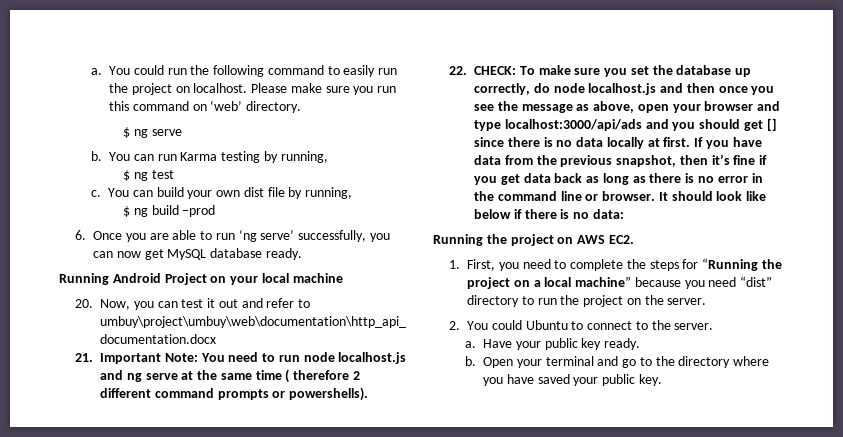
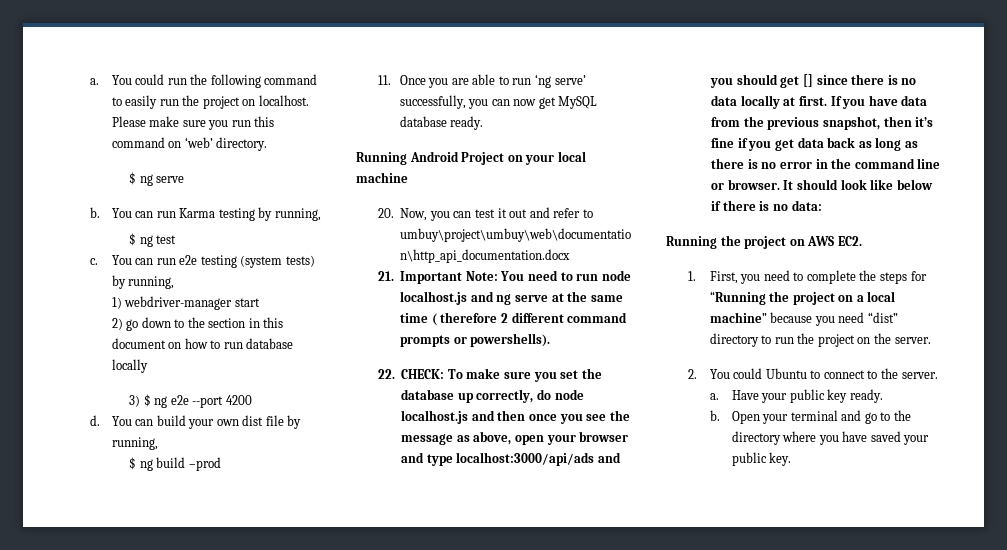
(153, 193) none -> [156,255,315,268] [111,275,175,289] [111,296,260,310] [111,317,284,331] [111,338,294,349] [111,359,148,373] [129,394,252,408] [89,415,154,426] run e2e testing (system tests) by running, // 1) webdriver-manager start // 2) go down to the section in this document on how to run database locally // 3) $ ng e2e --port 4200 // d. You can
[74,230,86,240] 6. -> [377,75,391,85] 11.

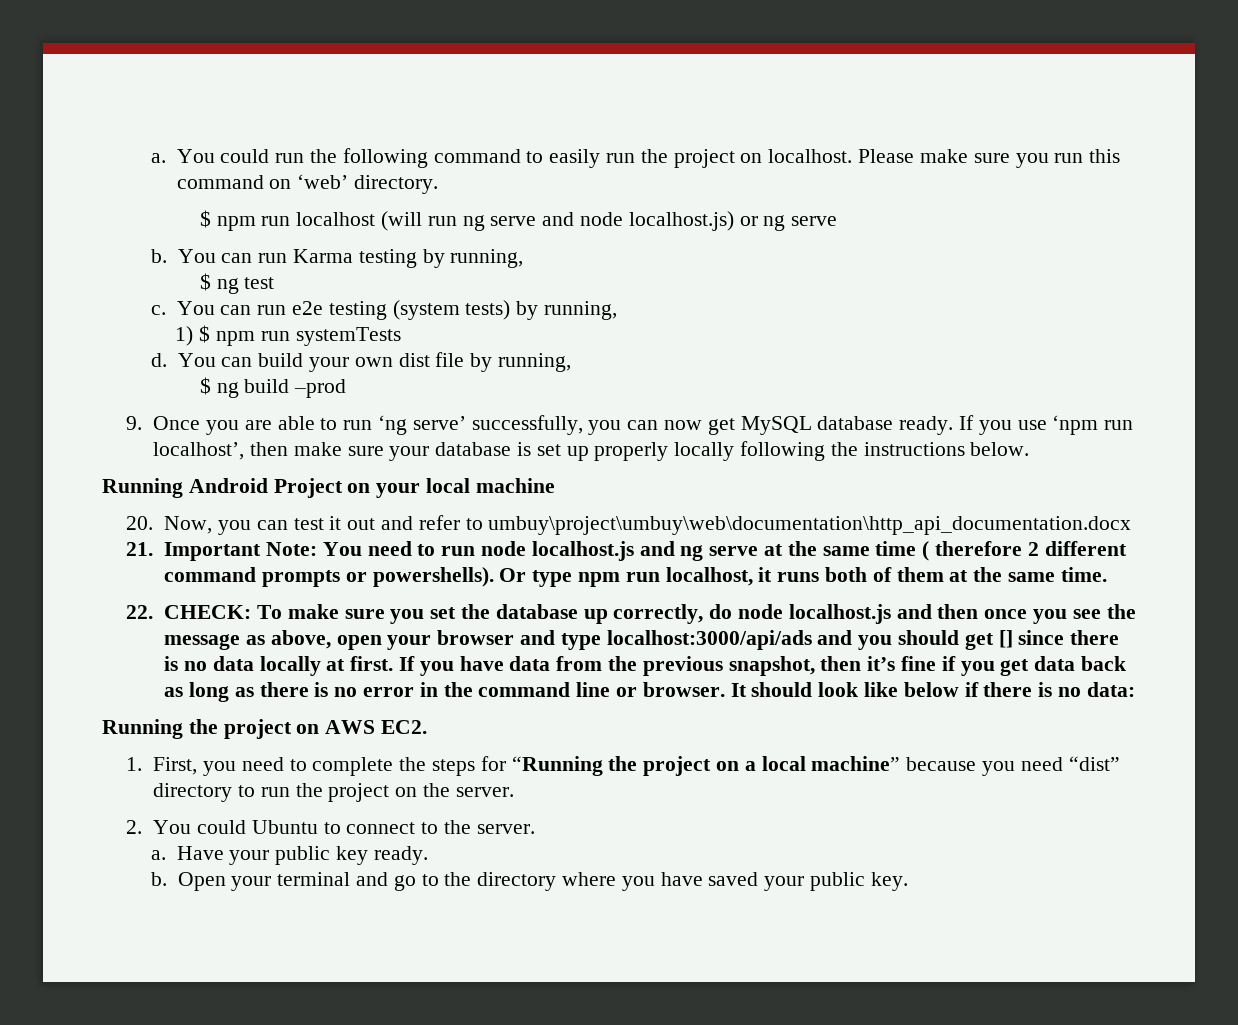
(137, 178) none -> [216,211,758,231] npm run localhost (will run ng serve and node localhost.js) or
[124,296,260,310] [111,317,284,331] [111,338,294,349] [111,359,148,373] [129,394,252,408] webdriver-manager start // 2) go down to the section in this document on how to run database locally // 3) $ ng e2e --port 4200 -> [199,325,401,346] $ npm run systemTests
[377,75,391,85] 11. -> [126,416,143,430] 9.
(484, 123) none -> [959,415,1134,435] [153,441,1030,461] If you use ‘npm run localhost’, then make sure your database is set up properly locally following the instructions below.
(551, 340) none -> [499,567,1107,587] Or type npm run localhost, it runs both of them at the same time.

